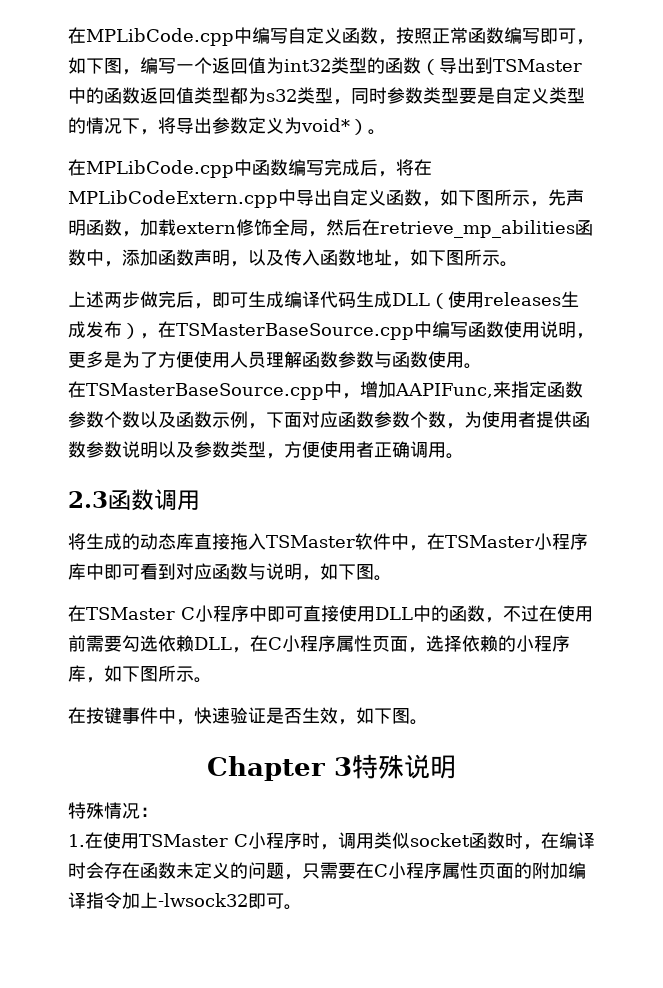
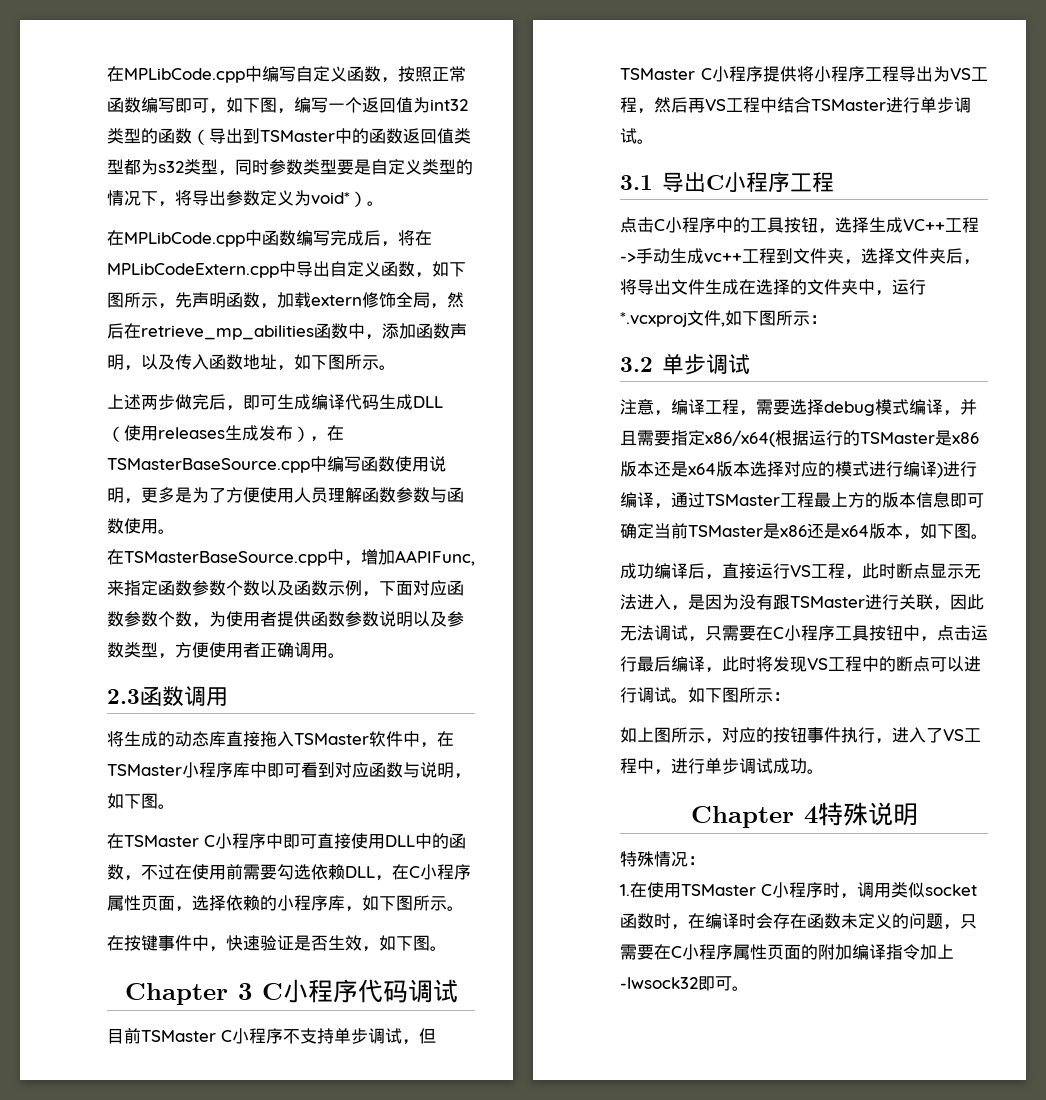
(352, 766) none -> [261,979,458,1003] [107,1028,436,1045] [620,66,988,82] [620,97,971,114] [620,128,654,144] [620,172,834,192] [620,217,979,234] [620,248,980,265] [620,279,926,296] [620,310,827,327] [620,354,750,375] [620,399,977,416] [620,430,979,447] [620,461,977,478] [620,492,984,509] [620,523,988,540] [620,563,981,580] [620,594,984,611] [620,625,988,642] [620,656,981,673] [620,687,790,703] [620,727,981,744] [620,758,824,775] [690,806,818,828] C小程序代码调试 // 目前TSMaster C小程序不支持单步调试，但TSMaster C小程序提供将小程序工程导出为VS工程，然后再VS工程中结合TSMaster进行单步调试。 // 3.1导出C小程序工程 // 点击C小程序中的工具按钮，选择生成VC++工程->手动生成vc++工程到文件夹，选择文件夹后，将导出文件生成在选择的文件夹中，运行*.vcxproj文件,如下图所示： // 3.2单步调试 // 注意，编译工程，需要选择debug模式编译，并且需要指定x86/x64(根据运行的TSMaster是x86版本还是x64版本选择对应的模式进行编译)进行编译，通过TSMaster工程最上方的版本信息即可确定当前TSMaster是x86还是x64版本，如下图。 // 成功编译后，直接运行VS工程，此时断点显示无法进入，是因为没有跟TSMaster进行关联，因此无法调试，只需要在C小程序工具按钮中，点击运行最后编译，此时将发现VS工程中的断点可以进行调试。如下图所示： // 如上图所示，对应的按钮事件执行，进入了VS工程中，进行单步调试成功。 // Chapter 4

